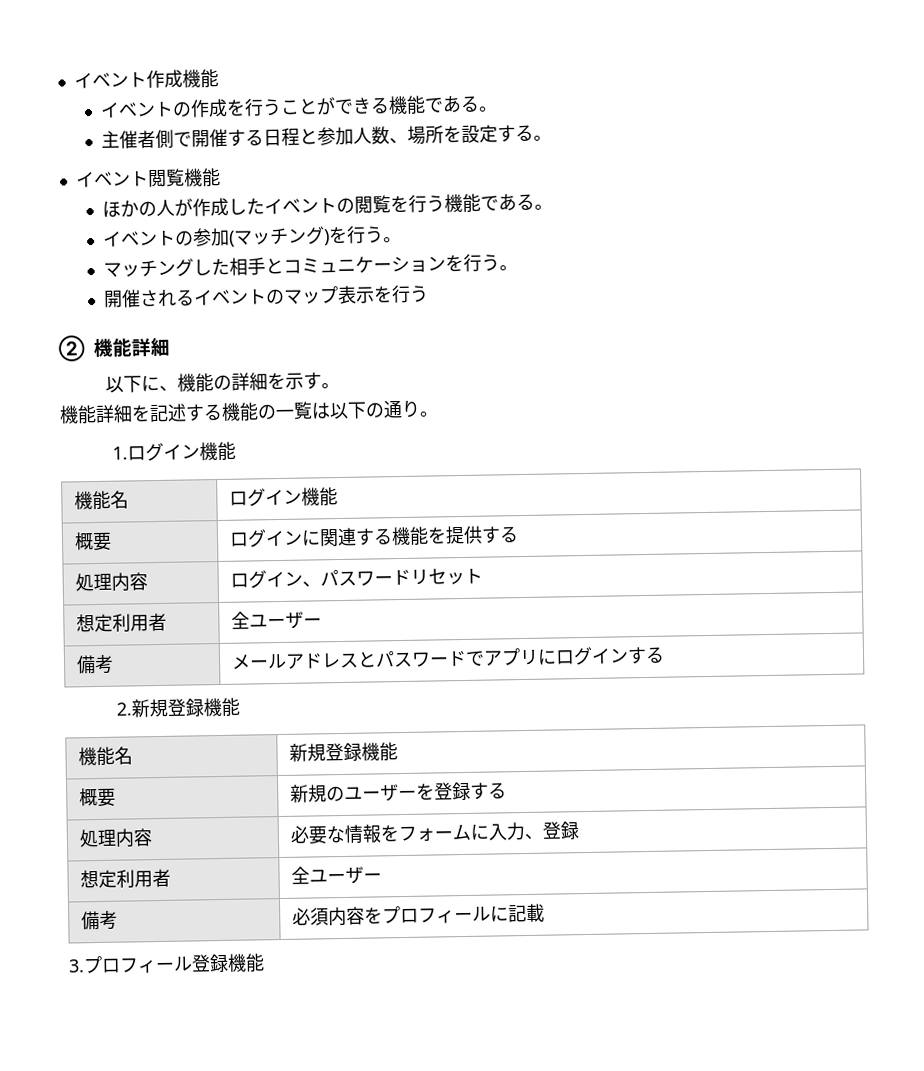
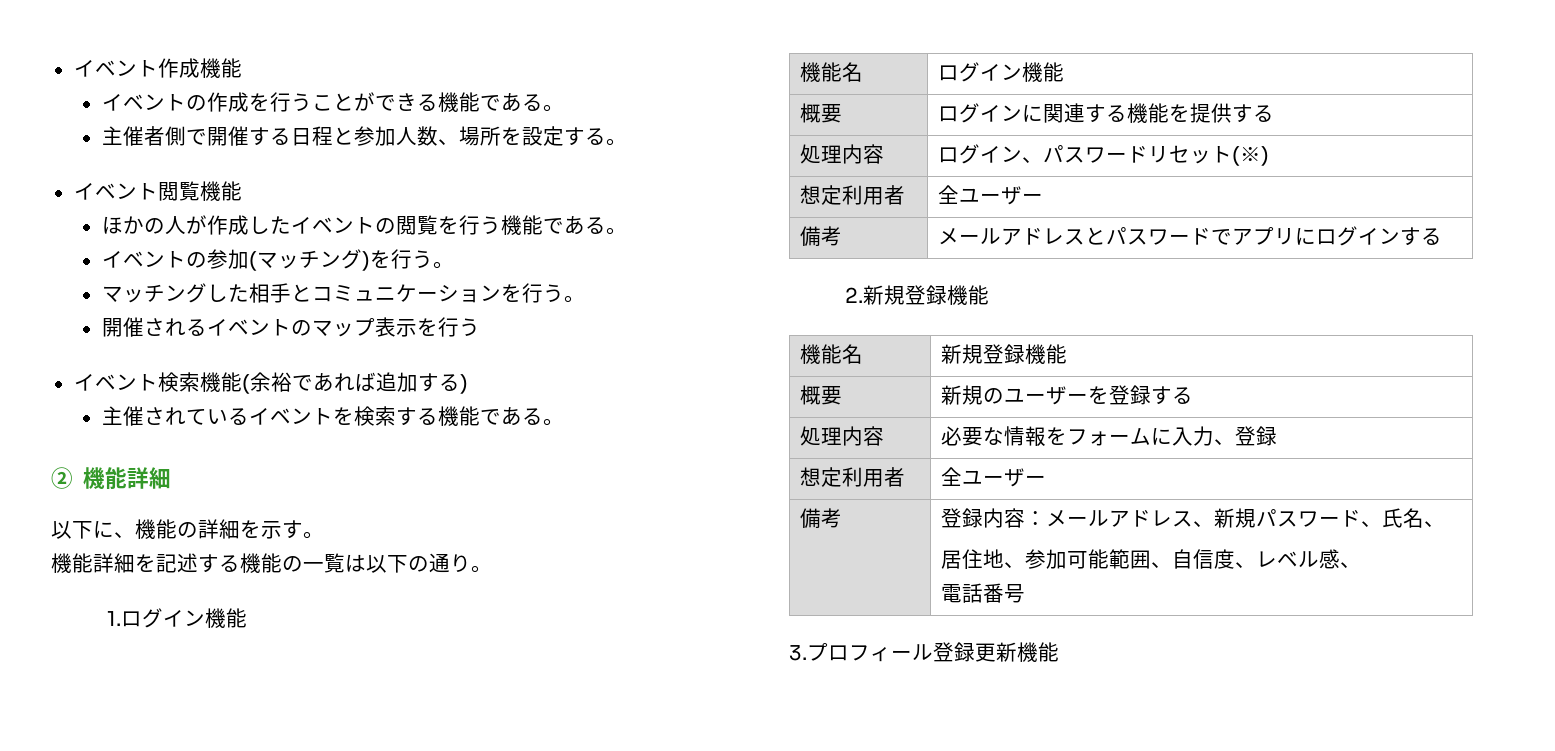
(429, 294) none -> [73,372,468,394] [101,406,564,426] // イベント検索機能(余裕であれば追加する) // 主催されているイベントを検索する機能である。
(484, 576) none -> [1231,146,1269,166] (※)
[292,903,546,927] 必須内容をプロフィールに記載 -> [940,508,1445,528] [940,549,1361,569] [940,583,1025,603] 登録内容：メールアドレス、新規パスワード、氏名、 // 居住地、参加可能範囲、自信度、レベル感、 // 電話番号
(229, 963) none -> [975,642,1017,662] 更新

